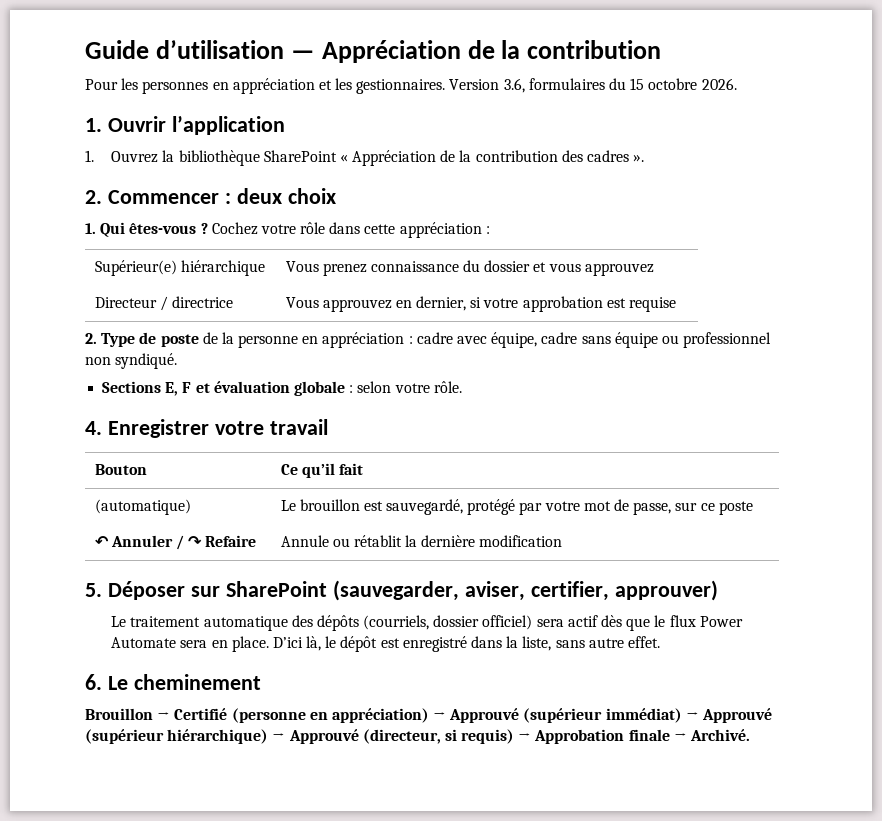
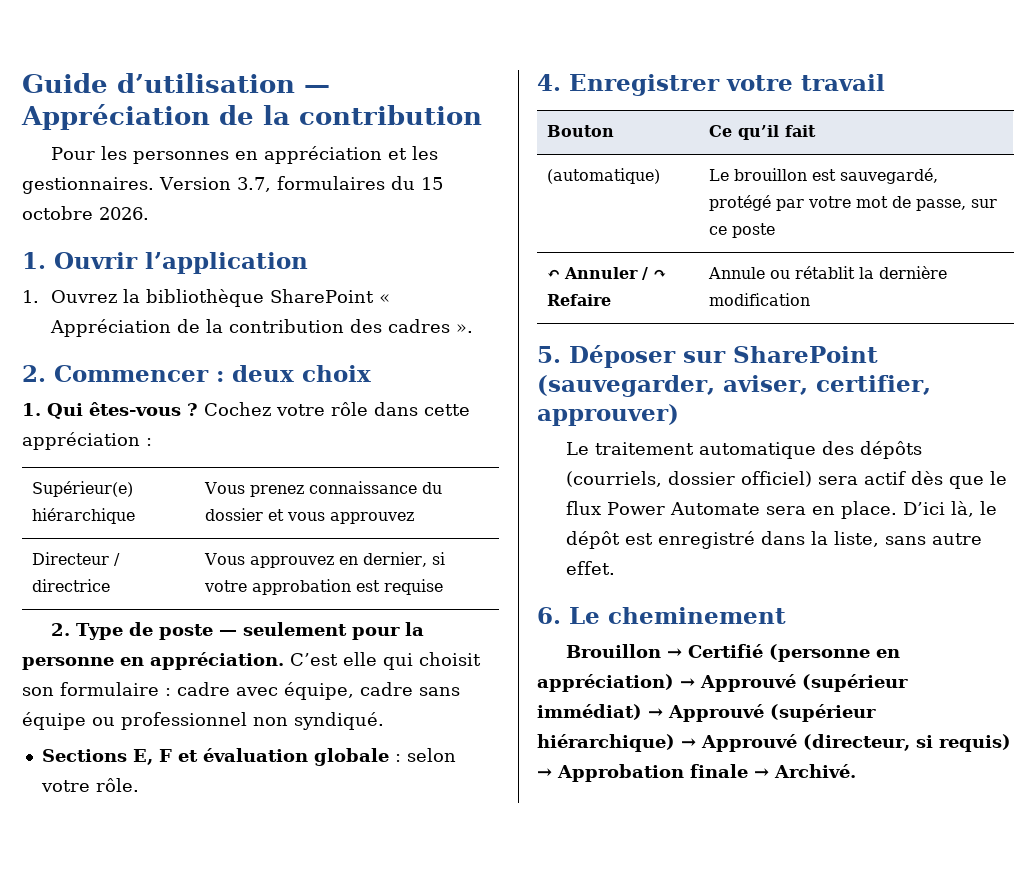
[503,78,525,93] 3.6, -> [236,177,271,192] 3.7,
[202,332,405,348] de la personne en appréciation -> [218,622,424,640] [22,652,481,670] [22,682,159,696] — seulement pour la personne en appréciation. C’est elle qui choisit son formulaire

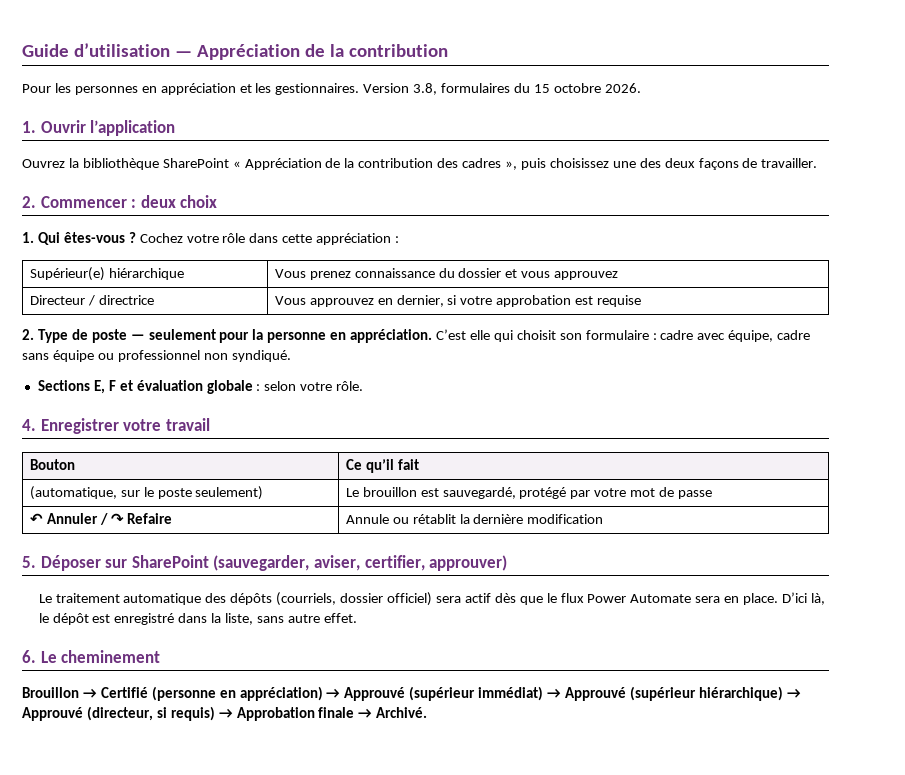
[236,177,271,192] 3.7, -> [413,83,438,95] 3.8,
[22,290,39,303] 1. -> (176, 128) none
[455,324,473,333] ». -> [505,158,818,170] », puis choisissez une des deux façons de travailler.
[547,168,661,184] (automatique) -> [29,486,264,500] (automatique, sur le poste seulement)
[916,199,998,211] [709,223,776,238] passe, sur ce poste -> [678,490,713,499] passe

